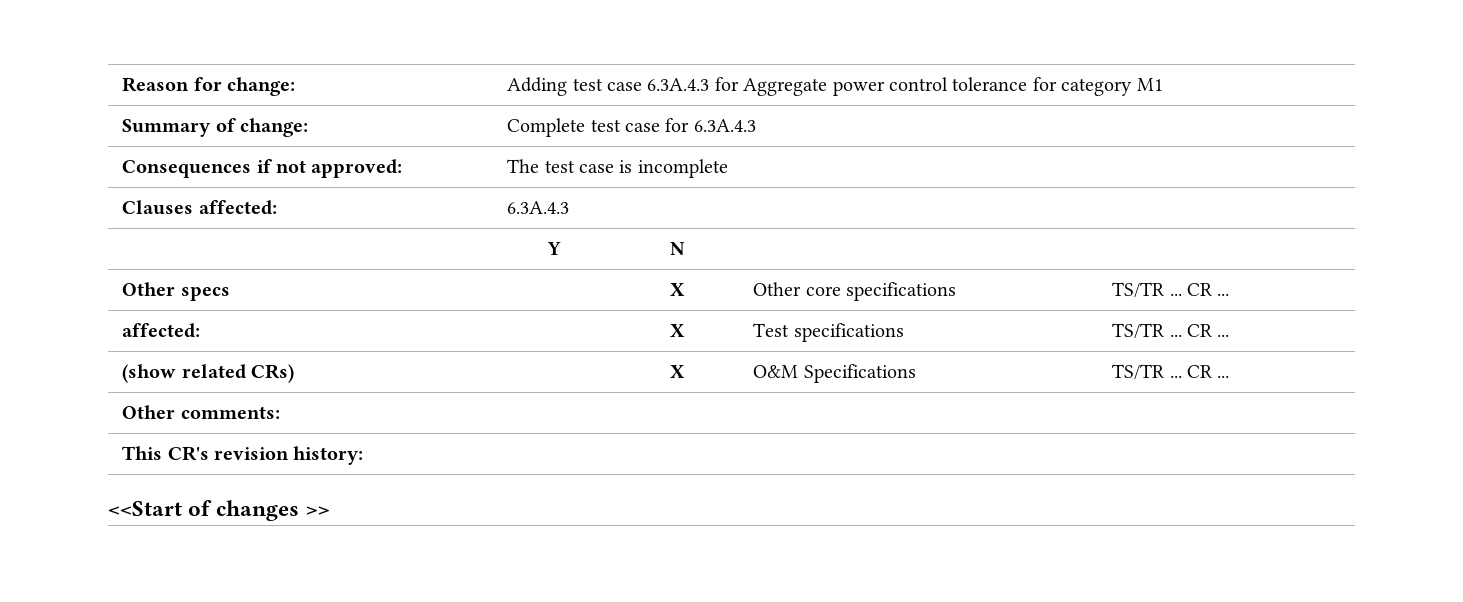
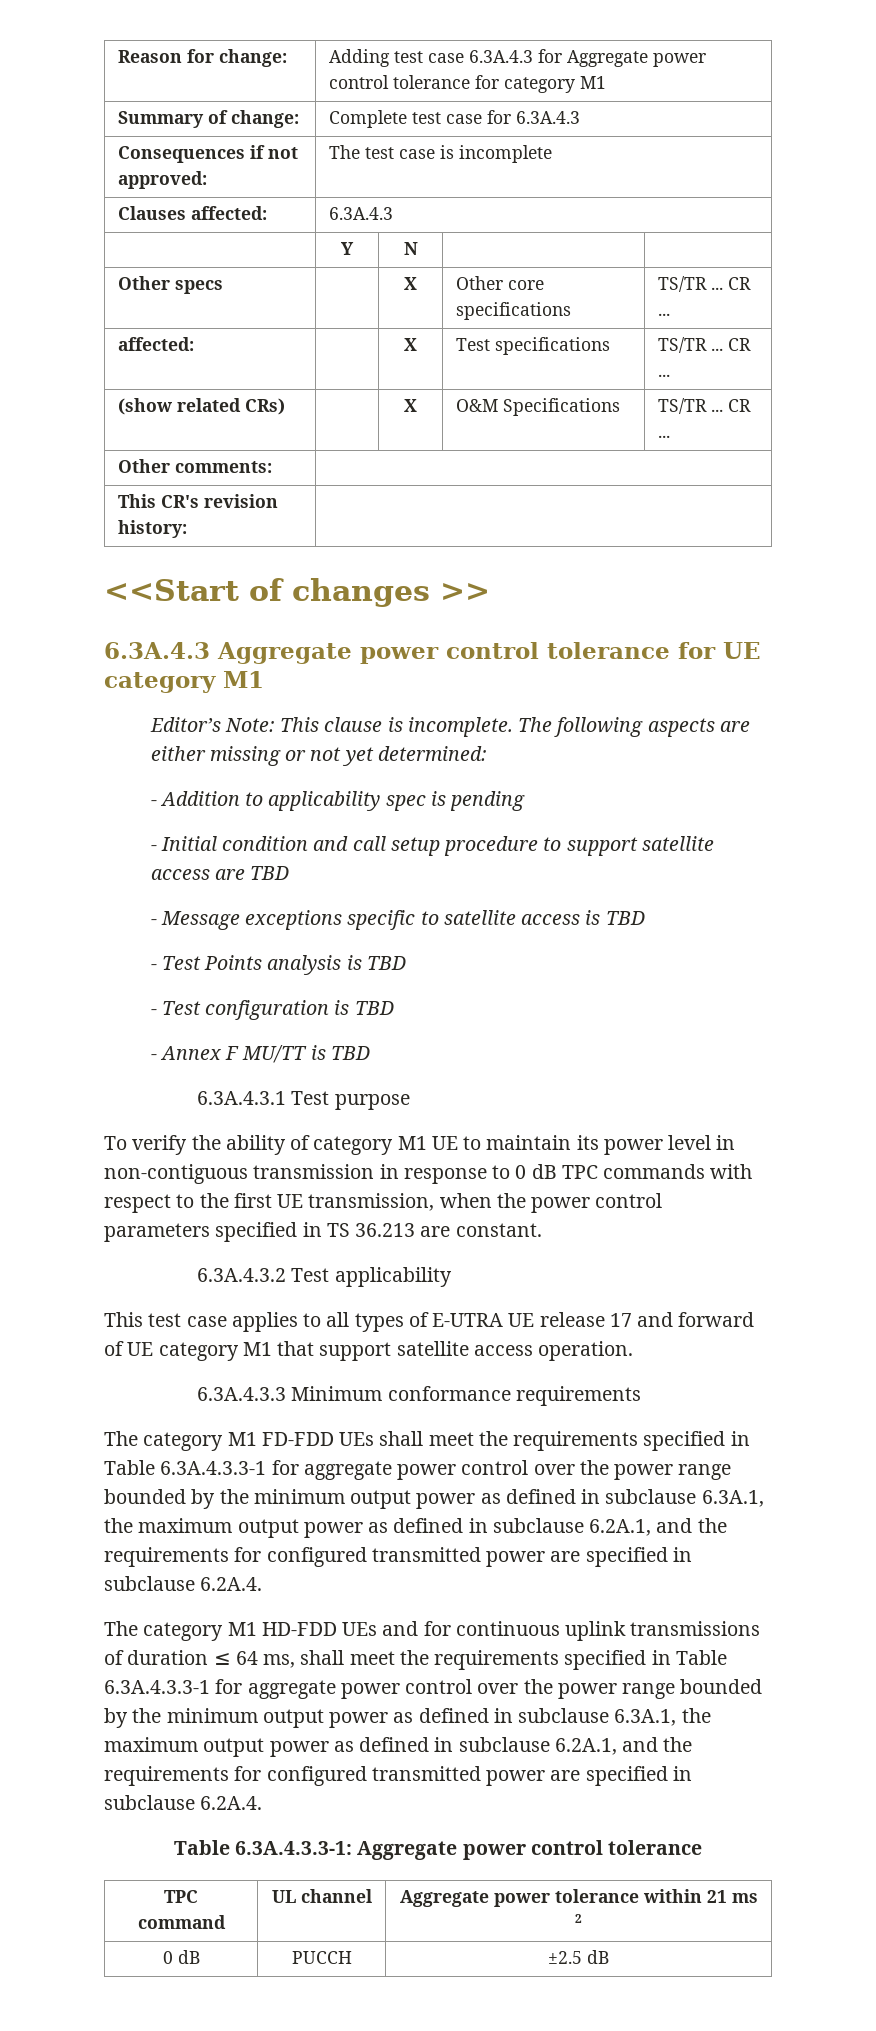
(330, 511) none -> [104,642,761,664] [104,671,264,693] [149,717,750,737] [150,746,487,766] [150,791,526,811] [150,836,714,856] [150,866,290,880] [150,910,645,930] [150,955,406,975] [150,1000,394,1020] [150,1045,370,1063] [197,1091,410,1110] [104,1135,736,1155] [104,1164,753,1184] [104,1193,663,1213] [104,1222,542,1242] [197,1267,452,1287] [104,1312,755,1332] [104,1341,634,1361] [197,1386,641,1406] [104,1431,750,1451] [104,1460,732,1480] [104,1489,764,1509] [104,1518,727,1538] [104,1547,692,1567] [104,1576,263,1591] [104,1621,761,1641] [104,1650,727,1670] [104,1679,763,1699] [104,1708,711,1728] [104,1737,693,1757] [104,1766,692,1786] [104,1795,263,1810] [173,1840,703,1860] [164,1890,198,1903] [137,1915,226,1929] [271,1889,372,1903] [399,1889,758,1907] [575,1914,582,1923] [162,1950,200,1964] [291,1951,352,1964] [548,1950,609,1964] // 6.3A.4.3 Aggregate power control tolerance for UE category M1 // Editor’s Note: This clause is incomplete. The following aspects are either missing or not yet determined: // - Addition to applicability spec is pending // - Initial condition and call setup procedure to support satellite access are TBD // - Message exceptions specific to satellite access is TBD // - Test Points analysis is TBD // - Test configuration is TBD // - Annex F MU/TT is TBD // 6.3A.4.3.1 Test purpose // To verify the ability of category M1 UE to maintain its power level in non-contiguous transmission in response to 0 dB TPC commands with respect to the first UE transmission, when the power control parameters specified in TS 36.213 are constant. // 6.3A.4.3.2 Test applicability // This test case applies to all types of E-UTRA UE release 17 and forward of UE category M1 that support satellite access operation. // 6.3A.4.3.3 Minimum conformance requirements // The category M1 FD-FDD UEs shall meet the requirements specified in Table 6.3A.4.3.3-1 for aggregate power control over the power range bounded by the minimum output power as defined in subclause 6.3A.1, the maximum output power as defined in subclause 6.2A.1, and the requirements for configured transmitted power are specified in subclause 6.2A.4. // The category M1 HD-FDD UEs and for continuous uplink transmissions of duration ≤ 64 ms, shall meet the requirements specified in Table 6.3A.4.3.3-1 for aggregate power control over the power range bounded by the minimum output power as defined in subclause 6.3A.1, the maximum output power as defined in subclause 6.2A.1, and the requirements for configured transmitted power are specified in subclause 6.2A.4. // Table 6.3A.4.3.3-1: Aggregate power control tolerance // TPC command | UL channel | Aggregate power tolerance within 21 ms 2 // 0 dB | PUCCH | ±2.5 dB

